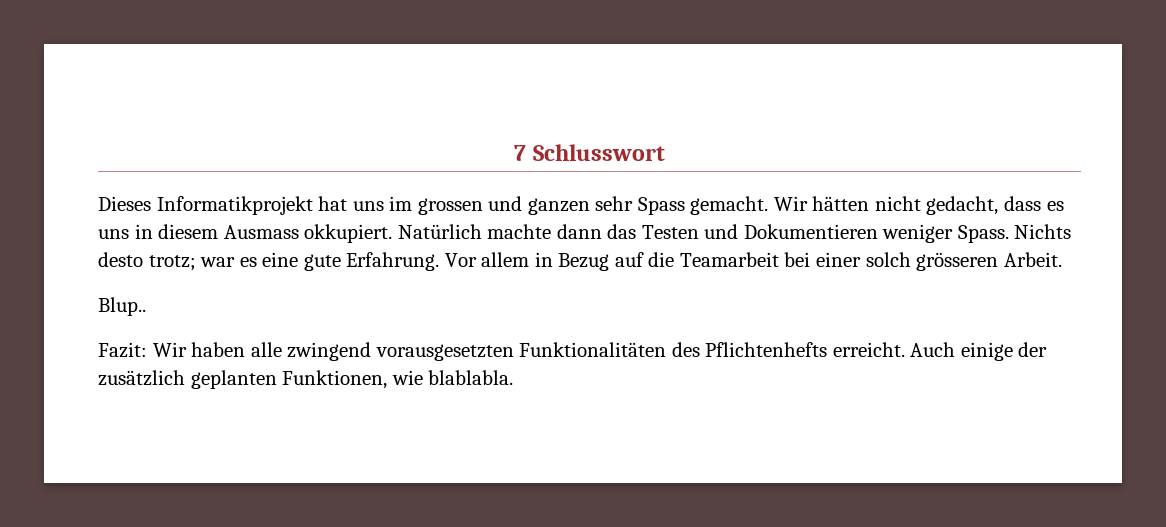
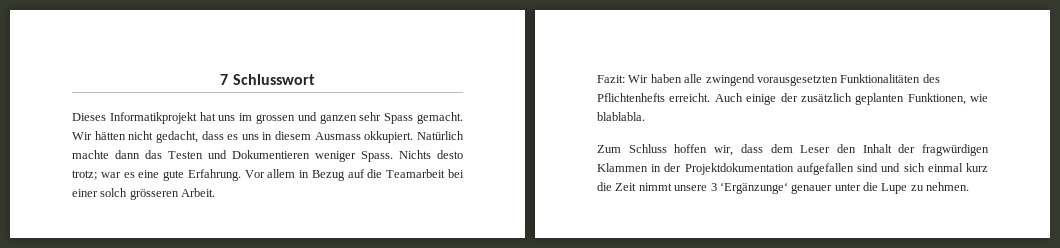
[98,297,146,316] // Blup.. -> (216, 192) none
(514, 377) none -> [597,144,989,156] [597,163,988,175] [597,182,970,194] // Zum Schluss hoffen wir, dass dem Leser den Inhalt der fragwürdigen Klammen in der Projektdokumentation aufgefallen sind und sich einmal kurz die Zeit nimmt unsere 3 ‘Ergänzunge‘ genauer unter die Lupe zu nehmen.

